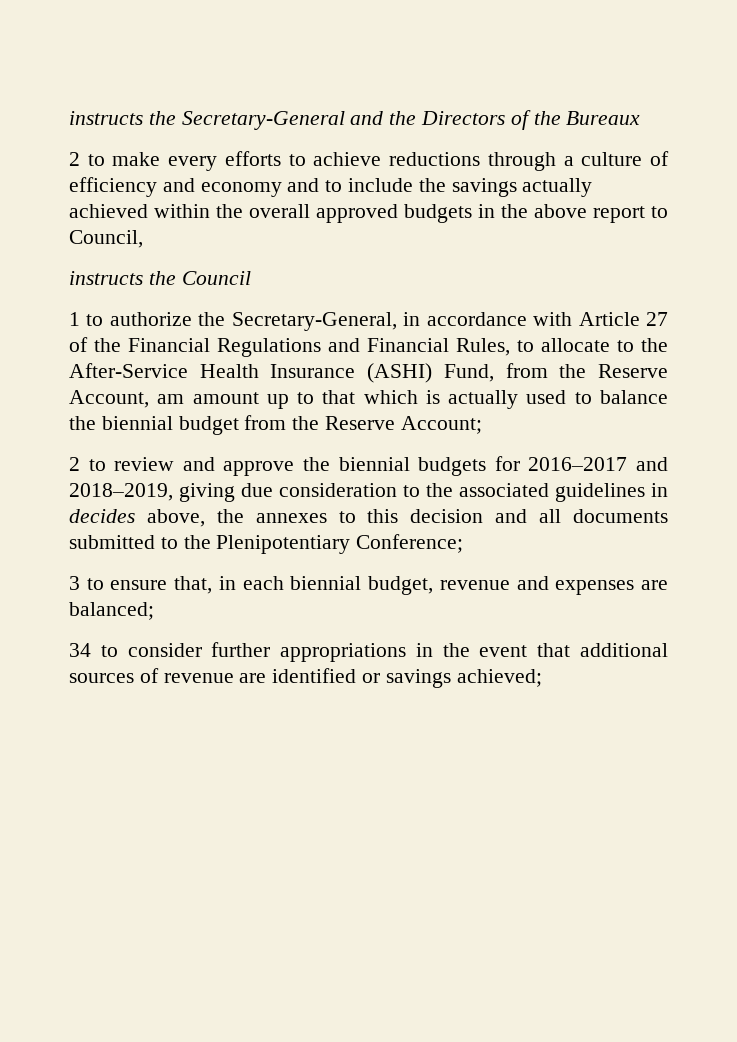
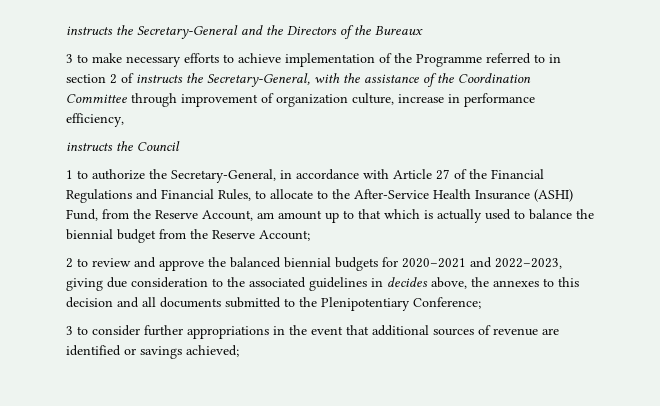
[69,152,80,166] 2 -> [66,54,73,63] 3
[168,156,218,171] every -> [126,56,181,67] necessary
[389,151,670,171] [69,177,593,197] [69,204,668,223] [69,230,143,248] reductions through a culture of efficiency and economy and to include the savings actually achieved within the overall approved budgets in the above report to Council, -> [285,53,561,67] [66,73,531,87] [66,93,535,107] [66,113,124,127] implementation of the Programme referred to in section 2 of instructs the Secretary-General, with the assistance of the Coordination Committee through improvement of organization culture, increase in performance efficiency,
(330, 464) none -> [230,257,281,268] balanced
[528,457,669,471] [69,483,173,501] 2016–2017 and 2018–2019, -> [402,257,562,269] 2020–2021 and 2022–2023,
[110,576,669,595] [69,602,154,620] [69,643,118,657] ensure that, in each biennial budget, revenue and expenses are balanced; // 34 to -> (88, 330) none

